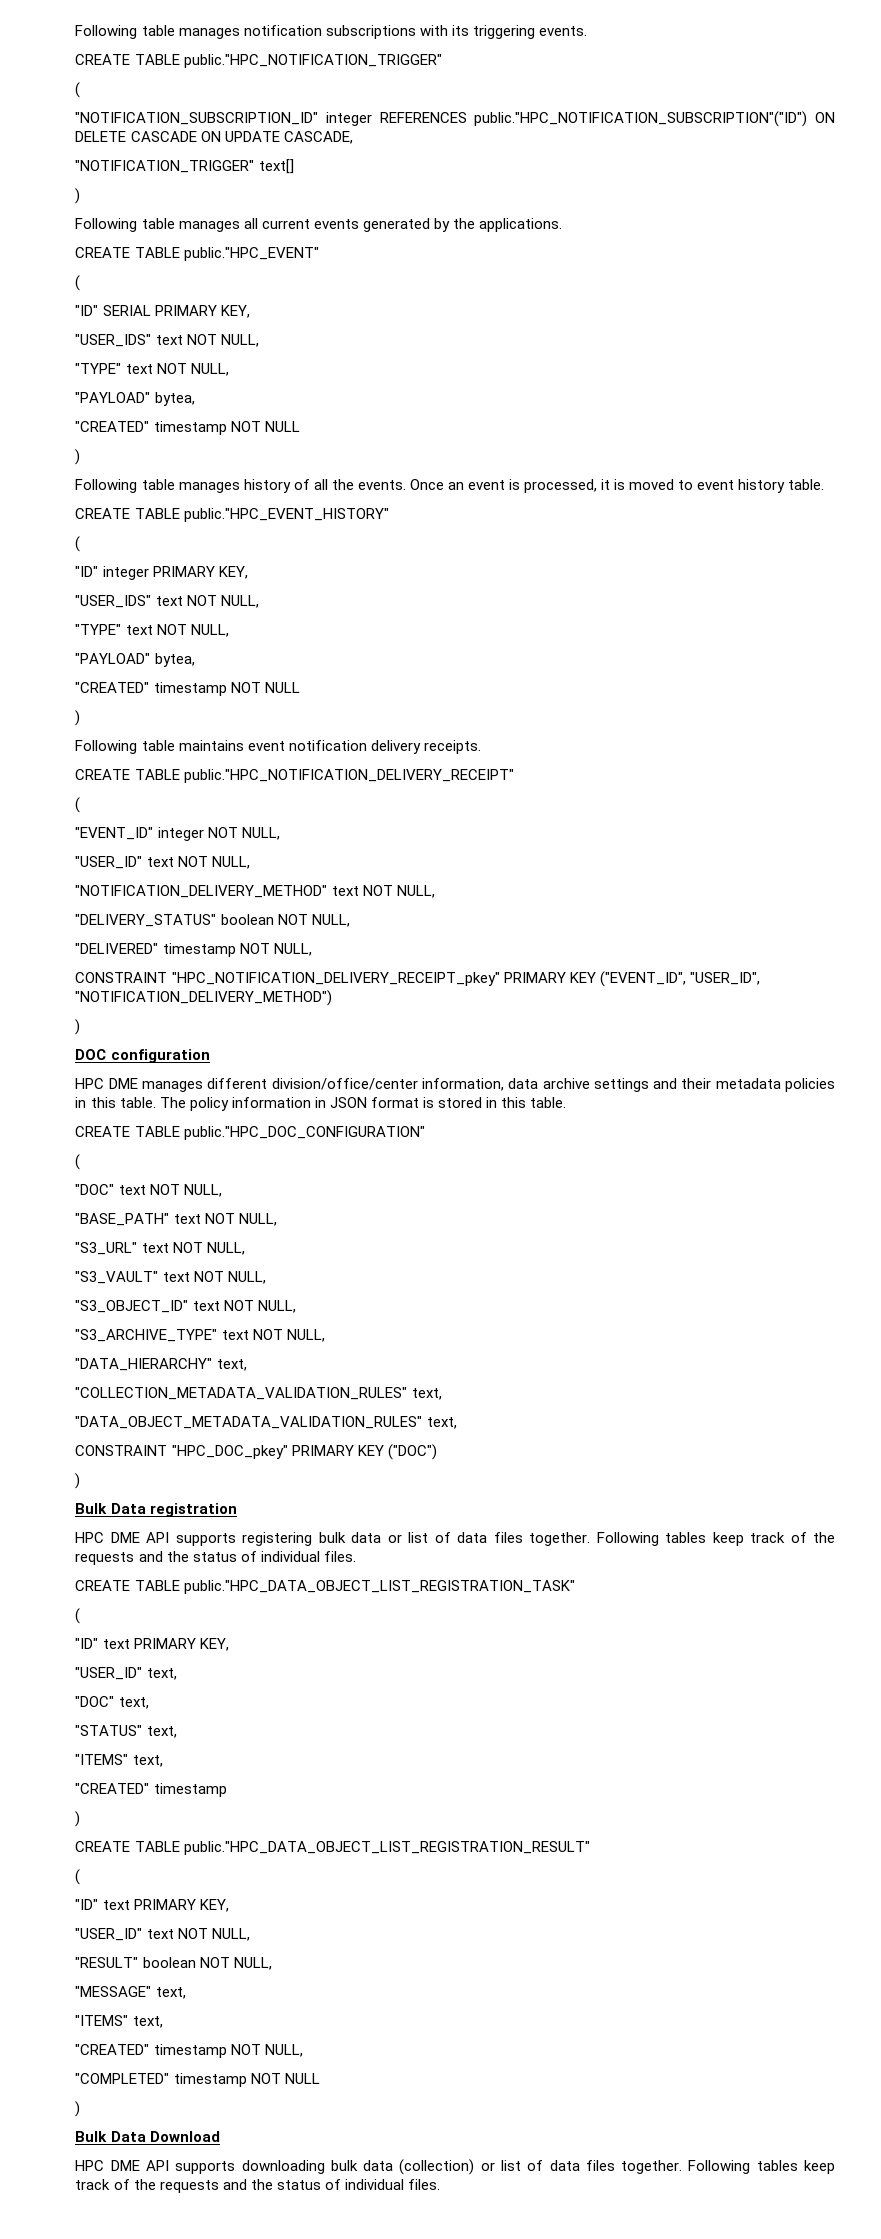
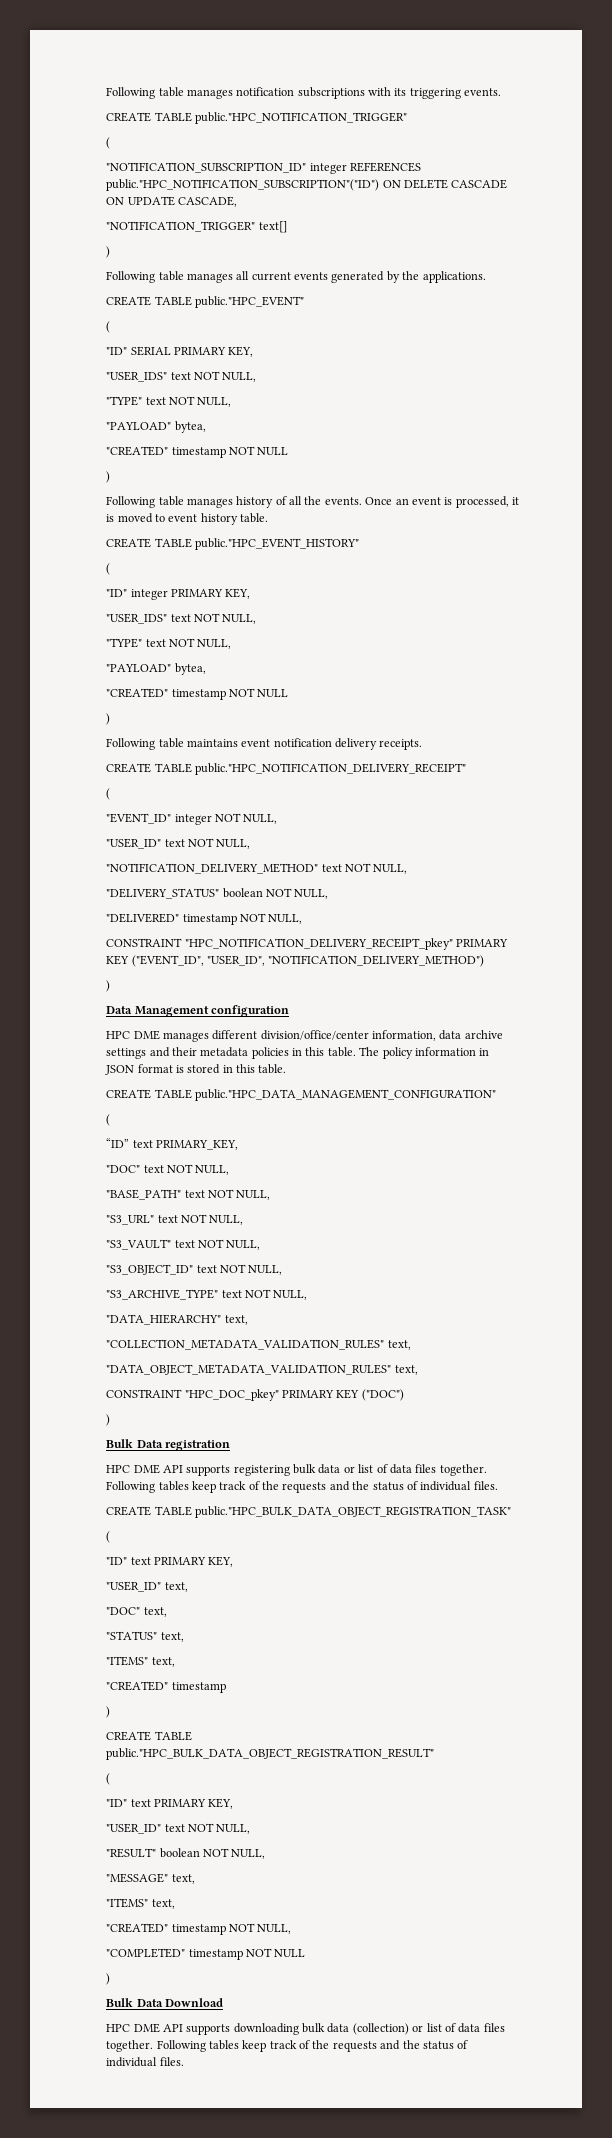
[75,1049,107,1060] DOC -> [106,1006,209,1017] Data Management
[183,1126,425,1140] [75,1154,81,1170] public."HPC_DOC_CONFIGURATION" // ( -> [194,1089,496,1101] [106,1114,111,1126] [106,1138,238,1150] public."HPC_DATA_MANAGEMENT_CONFIGURATION" // ( // “ID” text PRIMARY_KEY,
[183,1580,575,1594] public."HPC_DATA_OBJECT_LIST_REGISTRATION_TASK" -> [194,1506,511,1518] public."HPC_BULK_DATA_OBJECT_REGISTRATION_TASK"
[183,1841,590,1855] public."HPC_DATA_OBJECT_LIST_REGISTRATION_RESULT" -> [106,1748,435,1760] public."HPC_BULK_DATA_OBJECT_REGISTRATION_RESULT"

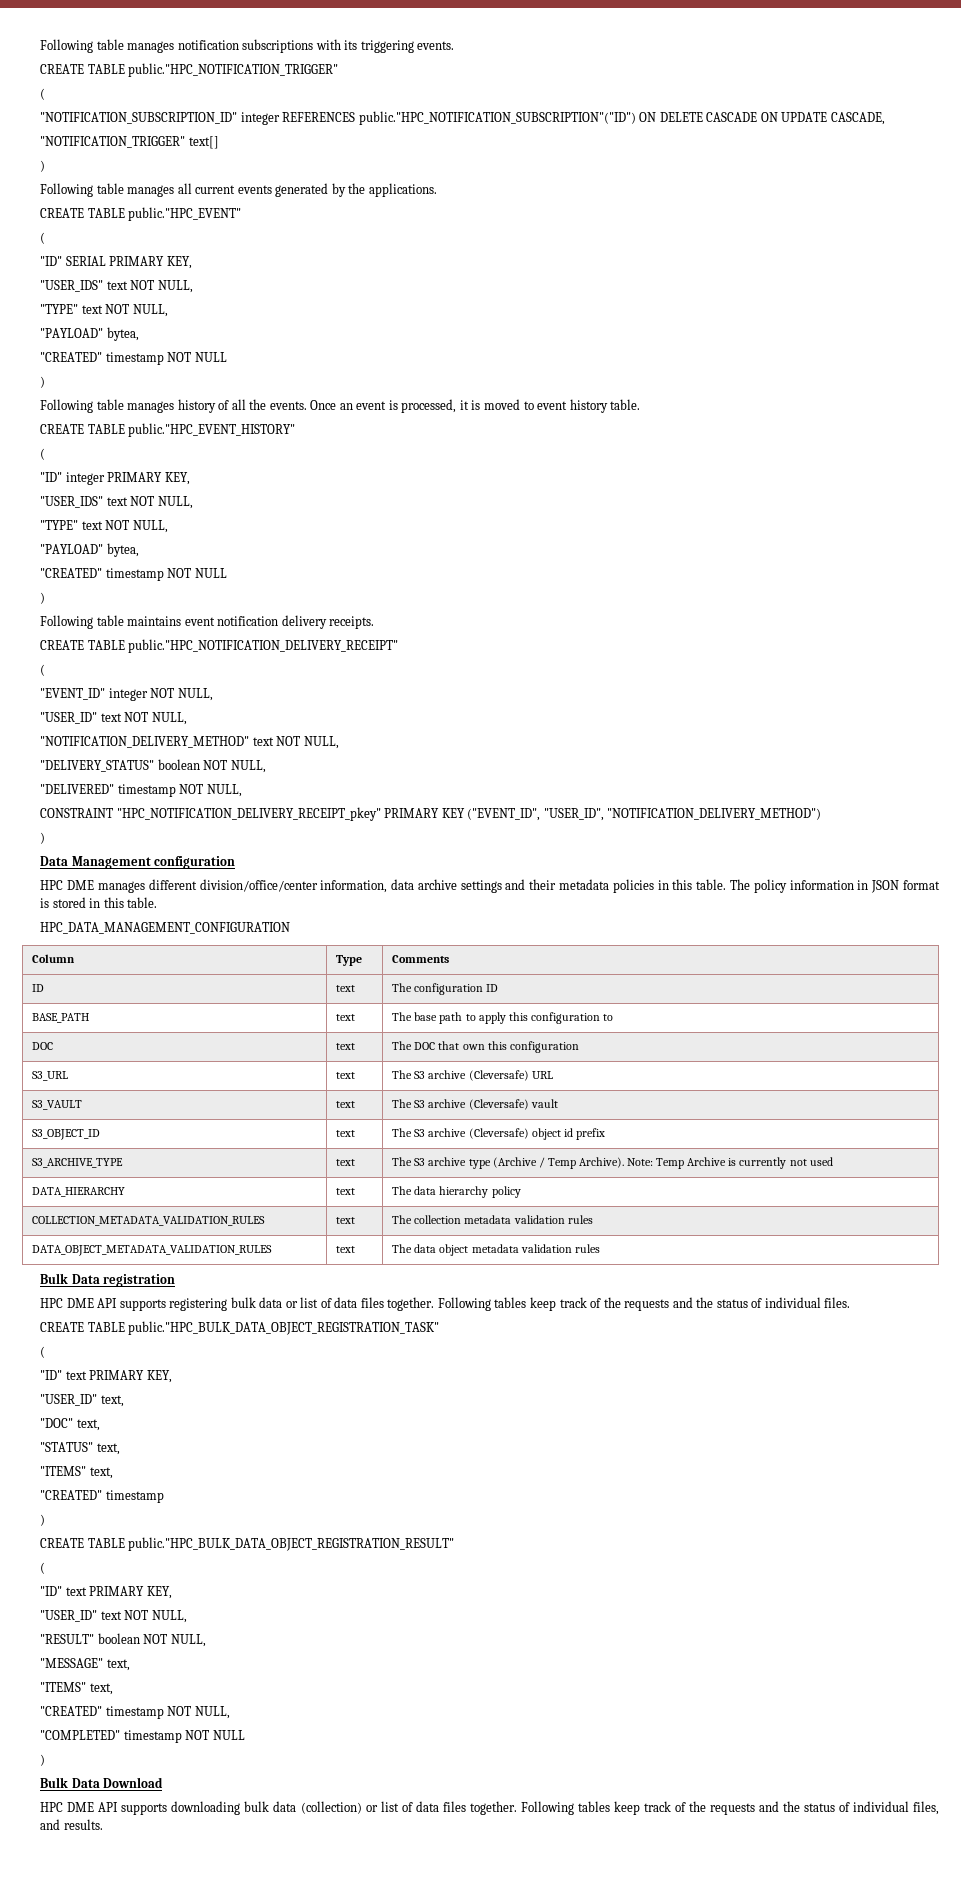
[106,1089,496,1101] [106,1114,111,1126] [106,1138,238,1150] [106,1164,230,1175] [106,1189,271,1200] [106,1214,244,1225] [106,1239,261,1250] [106,1264,283,1275] [106,1289,308,1300] [106,1314,248,1325] [106,1339,411,1350] [106,1364,418,1375] [106,1389,404,1401] [106,1414,111,1426] CREATE TABLE public."HPC_DATA_MANAGEMENT_CONFIGURATION" // ( // “ID” text PRIMARY_KEY, // "DOC" text NOT NULL, // "BASE_PATH" text NOT NULL, // "S3_URL" text NOT NULL, // "S3_VAULT" text NOT NULL, // "S3_OBJECT_ID" text NOT NULL, // "S3_ARCHIVE_TYPE" text NOT NULL, // "DATA_HIERARCHY" text, // "COLLECTION_METADATA_VALIDATION_RULES" text, // "DATA_OBJECT_METADATA_VALIDATION_RULES" text, // CONSTRAINT "HPC_DOC_pkey" PRIMARY KEY ("DOC") // ) -> [40,922,291,934] [32,954,76,963] [336,955,363,966] [392,955,450,963] [32,984,45,992] [336,985,356,992] [392,983,499,995] [32,1013,90,1023] [336,1014,356,1021] [392,1012,613,1024] [32,1042,54,1050] [336,1043,356,1050] [392,1041,579,1053] [32,1071,69,1081] [336,1072,356,1079] [392,1070,553,1081] [32,1100,83,1110] [336,1101,356,1108] [392,1099,558,1110] [32,1129,101,1140] [336,1130,356,1137] [392,1128,605,1140] [32,1158,124,1168] [336,1159,356,1166] [392,1157,833,1169] [32,1187,126,1197] [336,1188,356,1195] [392,1186,521,1198] [32,1216,266,1226] [336,1217,356,1224] [392,1215,593,1224] [32,1245,273,1256] [336,1246,356,1253] [392,1244,600,1256] HPC_DATA_MANAGEMENT_CONFIGURATION // Column | Type | Comments // ID | text | The configuration ID // BASE_PATH | text | The base path to apply this configuration to // DOC | text | The DOC that own this configuration // S3_URL | text | The S3 archive (Cleversafe) URL // S3_VAULT | text | The S3 archive (Cleversafe) vault // S3_OBJECT_ID | text | The S3 archive (Cleversafe) object id prefix // S3_ARCHIVE_TYPE | text | The S3 archive type (Archive / Temp Archive). Note: Temp Archive is currently not used // DATA_HIERARCHY | text | The data hierarchy policy // COLLECTION_METADATA_VALIDATION_RULES | text | The collection metadata validation rules // DATA_OBJECT_METADATA_VALIDATION_RULES | text | The data object metadata validation rules
[159,2057,184,2066] files. -> [913,1801,940,1815] [40,1819,103,1830] files, and results.

